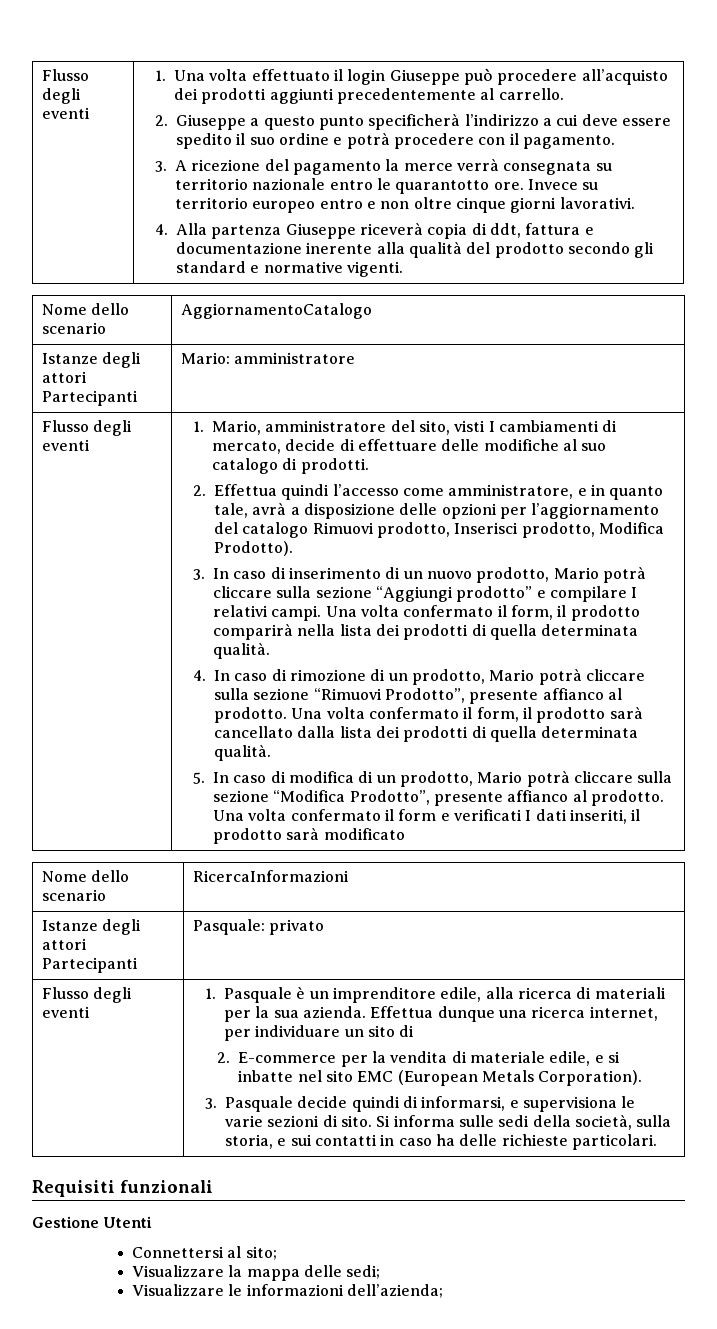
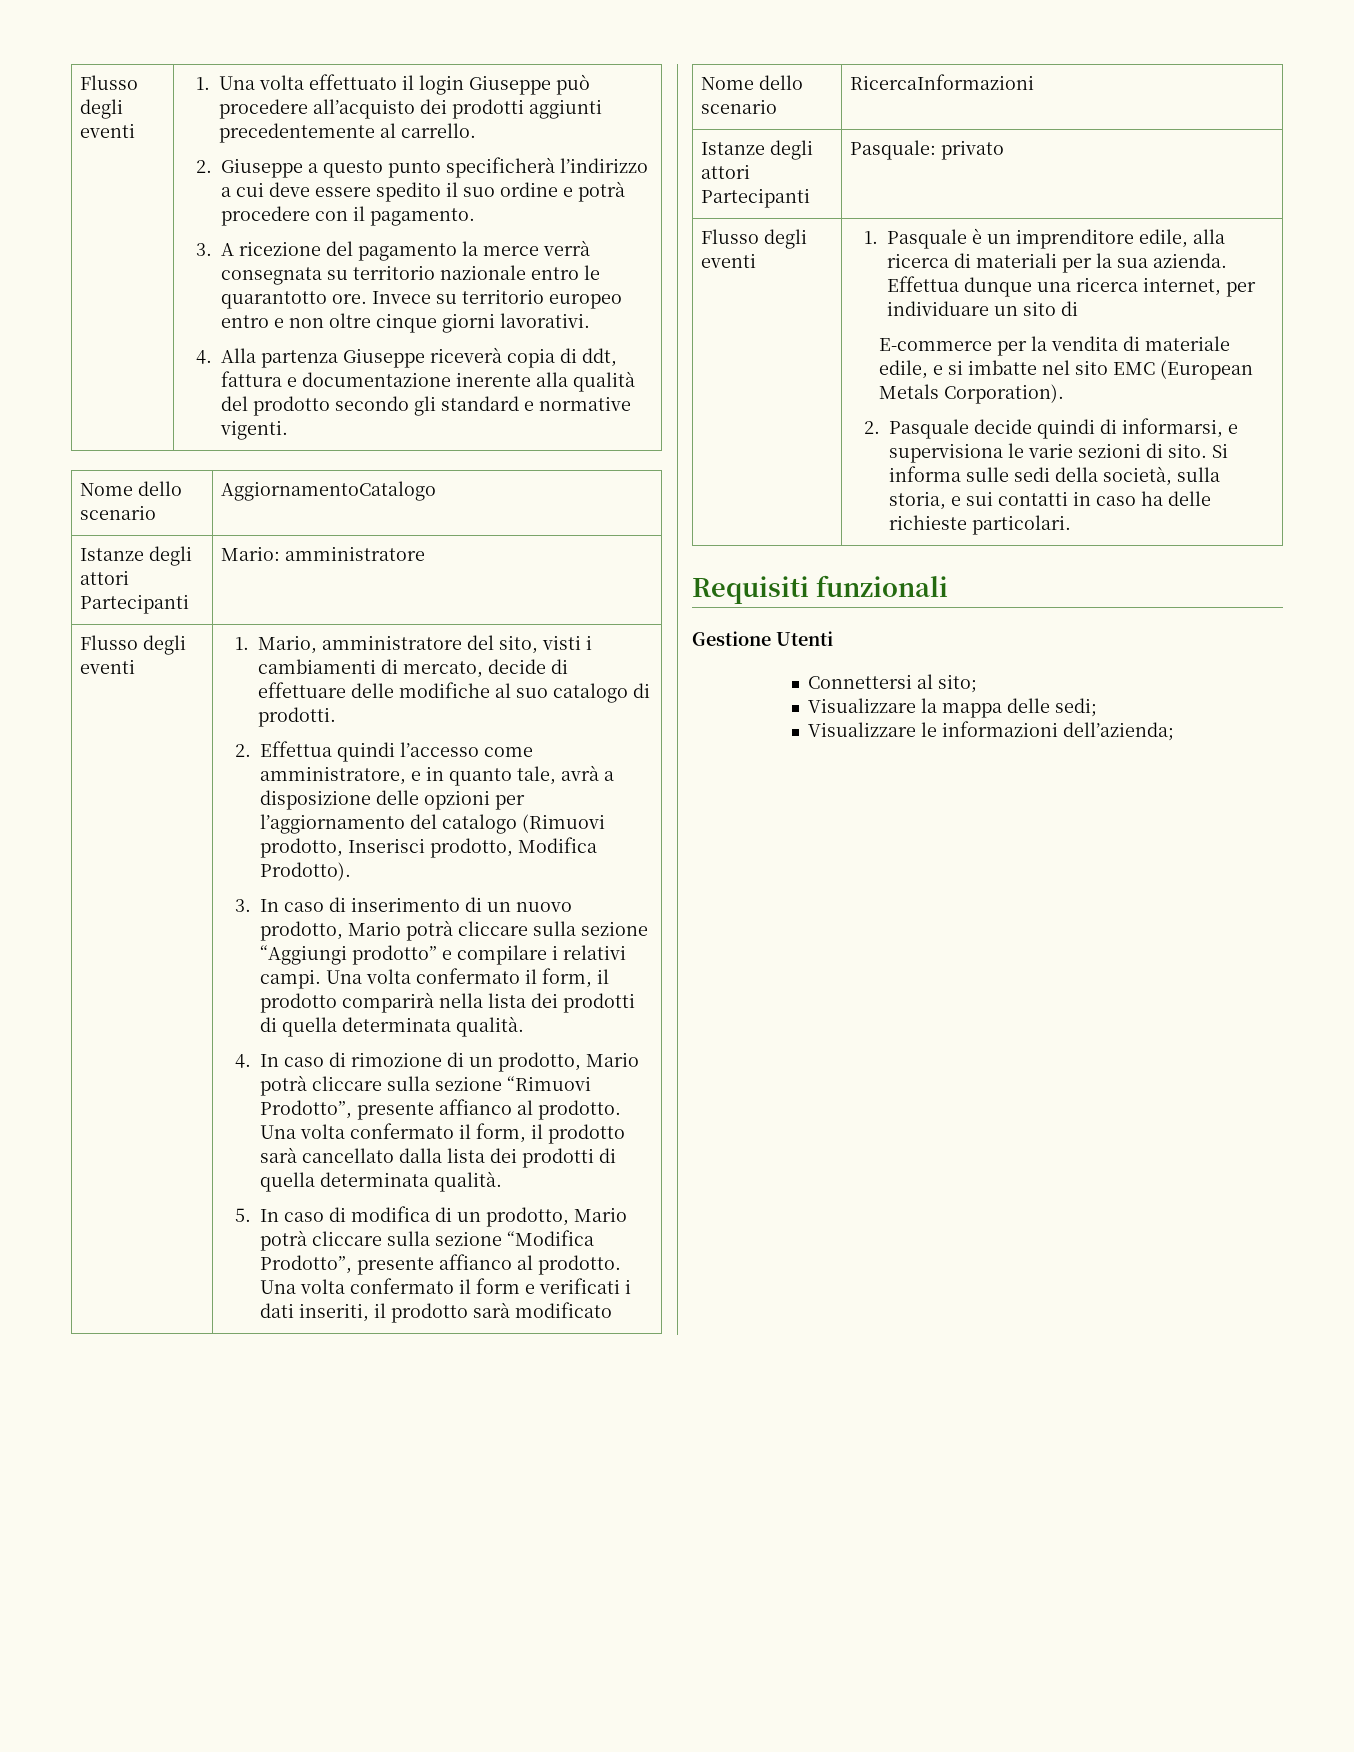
[488,421,495,432] I -> [586,635,593,650] i
[312,522,374,534] Rimuovi -> [522,814,606,833] (Rimuovi
[631,587,638,598] I -> [552,945,559,960] i
[525,810,532,821] I -> [625,1279,632,1294] i
[217,1052,231,1063] 2. -> (1079, 308) none
[238,1070,294,1082] inbatte -> [967,360,1037,375] imbatte
[205,1098,218,1109] 3. -> [864,421,881,434] 2.

